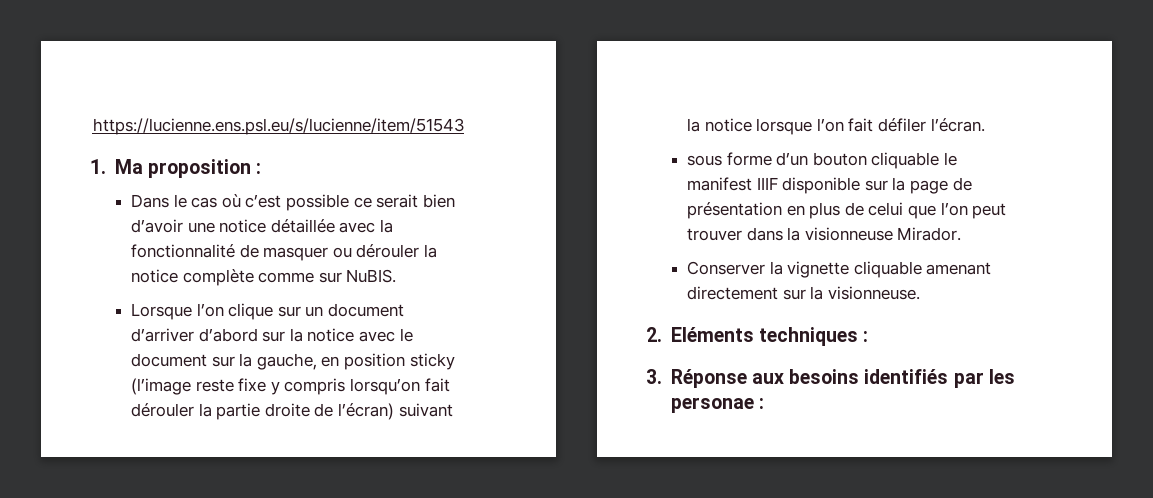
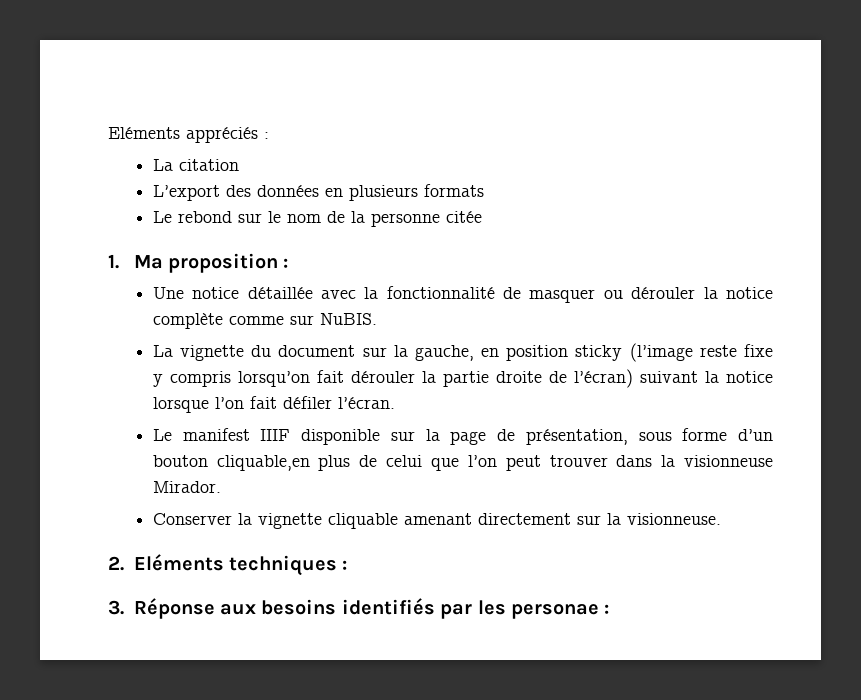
[92,118,465,135] [90,159,262,178] [131,194,455,211] [131,219,215,233] https://lucienne.ens.psl.eu/s/lucienne/item/51543 // 1. Ma proposition : // Dans le cas où c’est possible ce serait bien d’avoir une -> [108,127,269,143] [152,159,239,171] [152,184,484,201] [152,211,482,227] [108,253,289,273] [152,287,184,299] Eléments appréciés : // La citation // L’export des données en plusieurs formats // Le rebond sur le nom de la personne citée // 1. Ma proposition : // Une
[131,303,405,320] [131,328,413,342] Lorsque l’on clique sur un document d’arriver d’abord sur la notice avec le -> [152,345,272,361] La vignette du
[687,152,958,169] sous forme d’un bouton cliquable le -> [152,429,172,441] Le
[687,202,805,219] présentation en -> [525,428,773,445] [152,455,310,471] présentation, sous forme d’un bouton cliquable,en

